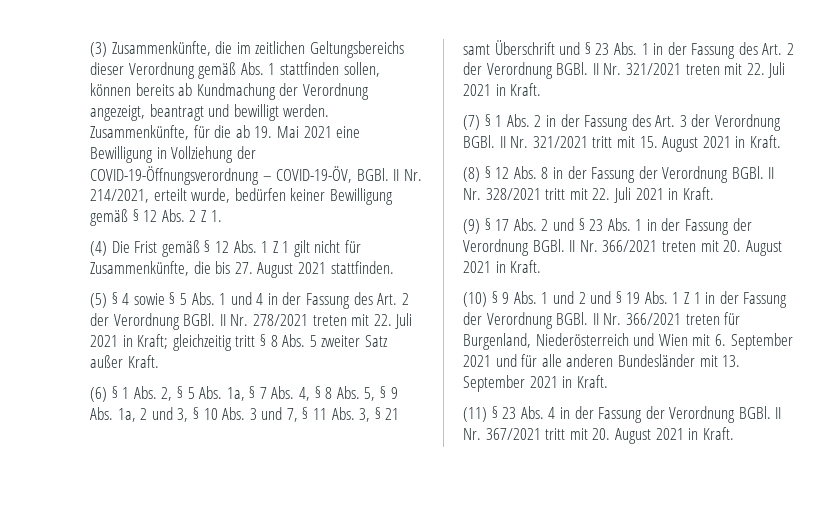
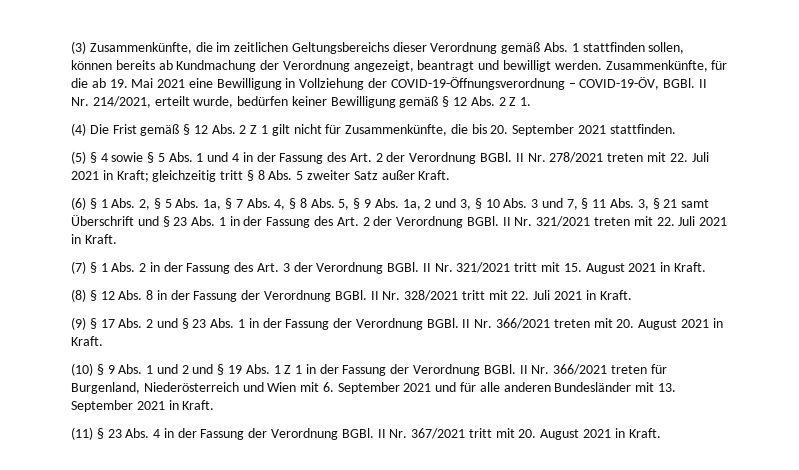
[261,241,269,253] 1 -> [239,125,247,134] 2
[234,262,294,278] 27. August -> [490,124,575,136] 20. September

